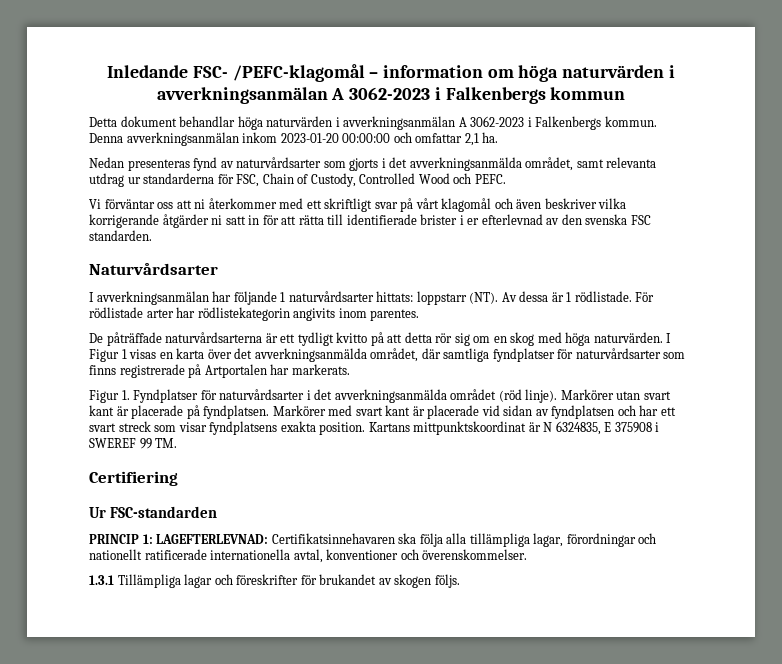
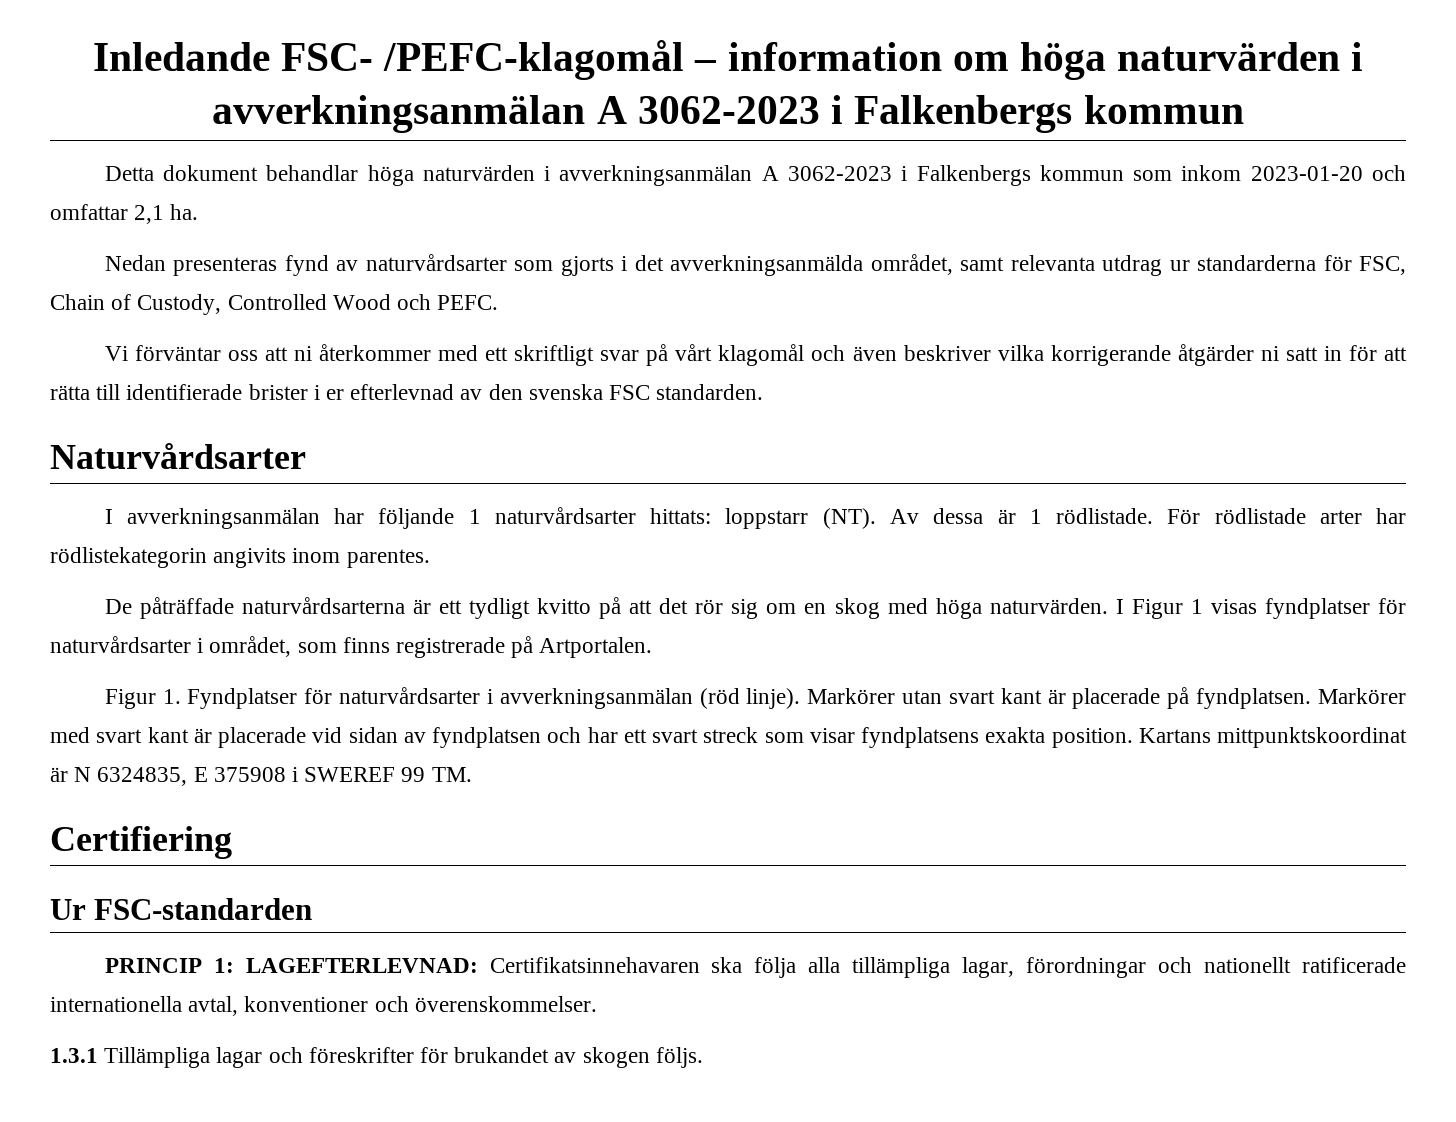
[604,116,657,127] [89,132,239,146] kommun. Denna avverkningsanmälan -> [1039,165,1173,181] kommun som
[342,133,391,143] 00:00:00 -> (1363, 173) none
[404,332,432,343] detta -> [659,598,689,614] det
[159,348,490,362] en karta över det avverkningsanmälda området, där samtliga -> (1257, 606) none
(661, 353) none -> [197,636,292,657] i området,
[204,364,350,378] Artportalen har markerats. -> [539,637,653,658] Artportalen.
[314,389,497,403] det avverkningsanmälda området -> [499,688,693,709] avverkningsanmälan

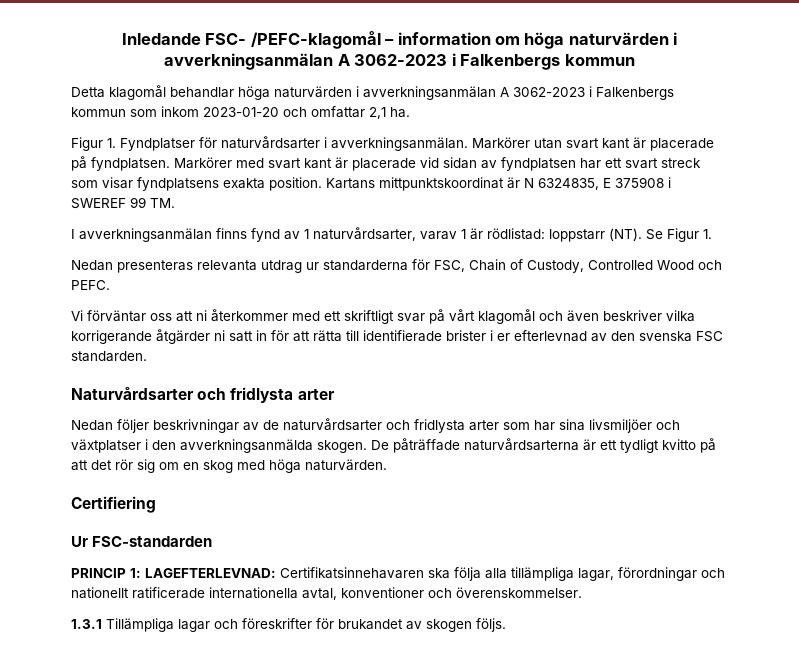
[163,165,259,181] dokument -> [109,85,166,100] klagomål
[104,254,1005,276] Nedan presenteras fynd av naturvårdsarter som gjorts i det avverkningsanmälda området, samt -> [71,136,714,151] [71,156,701,171] [71,177,671,191] [71,197,175,209] [71,227,712,242] [71,260,193,273] Figur 1. Fyndplatser för naturvårdsarter i avverkningsanmälan. Markörer utan svart kant är placerade på fyndplatsen. Markörer med svart kant är placerade vid sidan av fyndplatsen har ett svart streck som visar fyndplatsens exakta position. Kartans mittpunktskoordinat är N 6324835, E 375908 i SWEREF 99 TM. // I avverkningsanmälan finns fynd av 1 naturvårdsarter, varav 1 är rödlistad: loppstarr (NT). Se Figur 1. // Nedan presenteras
[104,507,1407,529] [50,547,430,568] // I avverkningsanmälan har följande 1 naturvårdsarter hittats: loppstarr (NT). Av dessa är 1 rödlistade. För rödlistade arter har rödlistekategorin angivits inom parentes. // -> [197,387,335,403] [71,418,680,433] [71,439,367,453] och fridlysta arter // Nedan följer beskrivningar av de naturvårdsarter och fridlysta arter som har sina livsmiljöer och växtplatser i den avverkningsanmälda skogen.
[1115,598,1406,619] [50,636,653,658] [104,687,1406,709] [50,727,1407,748] [50,767,472,786] I Figur 1 visas fyndplatser för naturvårdsarter i området, som finns registrerade på Artportalen. // Figur 1. Fyndplatser för naturvårdsarter i avverkningsanmälan (röd linje). Markörer utan svart kant är placerade på fyndplatsen. Markörer med svart kant är placerade vid sidan av fyndplatsen och har ett svart streck som visar fyndplatsens exakta position. Kartans mittpunktskoordinat är N 6324835, E 375908 i SWEREF 99 TM. -> (387, 465) none

